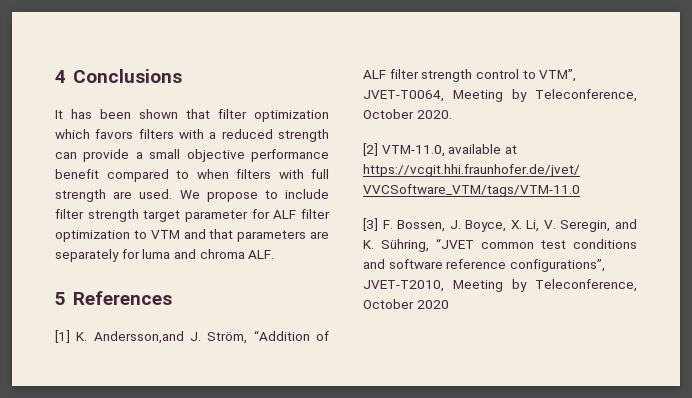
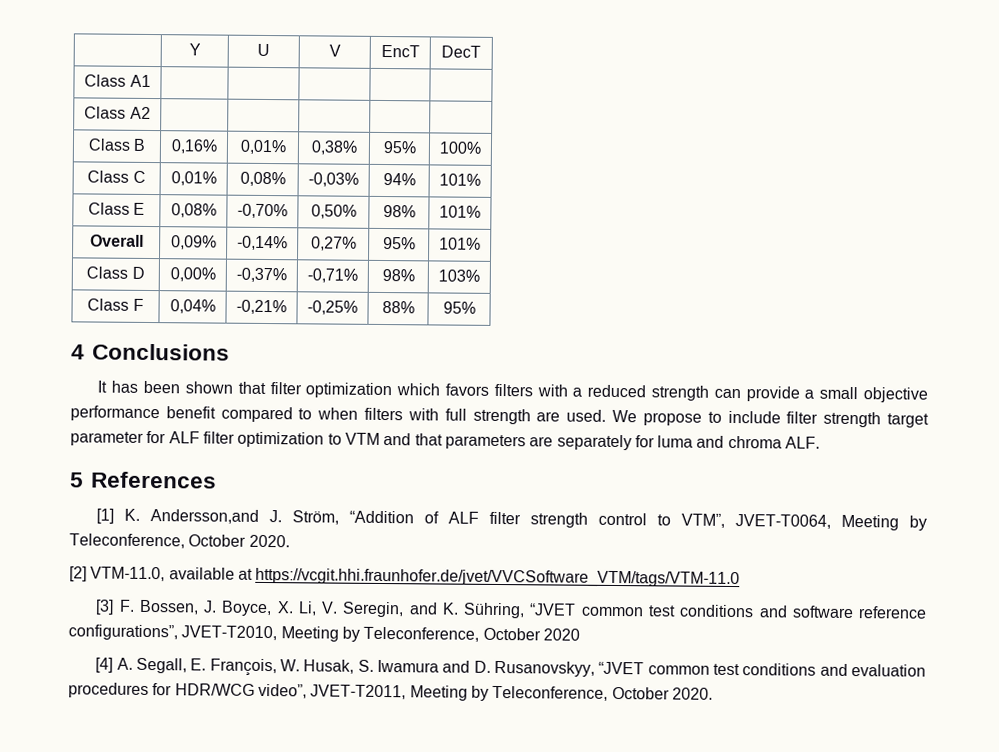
(55, 76) none -> [188,43,201,56] [257,43,270,57] [328,44,341,57] [380,44,420,58] [441,45,481,58] [84,74,151,88] [84,106,151,120] [87,138,147,151] [170,139,218,154] [239,139,287,155] [310,140,358,155] [382,140,417,154] [439,141,482,154] [87,170,146,183] [170,171,217,186] [239,171,286,187] [308,172,359,187] [382,172,416,186] [439,173,481,186] [87,202,146,215] [170,203,217,218] [237,203,288,219] [310,204,357,219] [382,204,416,218] [439,205,481,218] [89,234,144,247] [170,235,217,250] [237,235,288,251] [310,236,357,251] [382,236,416,250] [439,237,481,250] [86,266,145,279] [169,267,216,282] [236,267,287,283] [307,268,358,283] [381,268,415,282] [438,269,480,282] [87,298,144,311] [169,299,216,314] [236,299,287,315] [307,300,358,315] [381,300,415,314] [442,301,476,314] | Y | U | V | EncT | DecT // Class A1 | | | | | // Class A2 | | | | | // Class B | 0,16% | 0,01% | 0,38% | 95% | 100% // Class C | 0,01% | 0,08% | -0,03% | 94% | 101% // Class E | 0,08% | -0,70% | 0,50% | 98% | 101% // Overall | 0,09% | -0,14% | 0,27% | 95% | 101% // Class D | 0,00% | -0,37% | -0,71% | 98% | 103% // Class F | 0,04% | -0,21% | -0,25% | 88% | 95% //
(449, 304) none -> [95,657,926,677] [68,682,713,701] // [4] A. Segall, E. François, W. Husak, S. Iwamura and D. Rusanovskyy, “JVET common test conditions and evaluation procedures for HDR/WCG video”, JVET-T2011, Meeting by Teleconference, October 2020.

